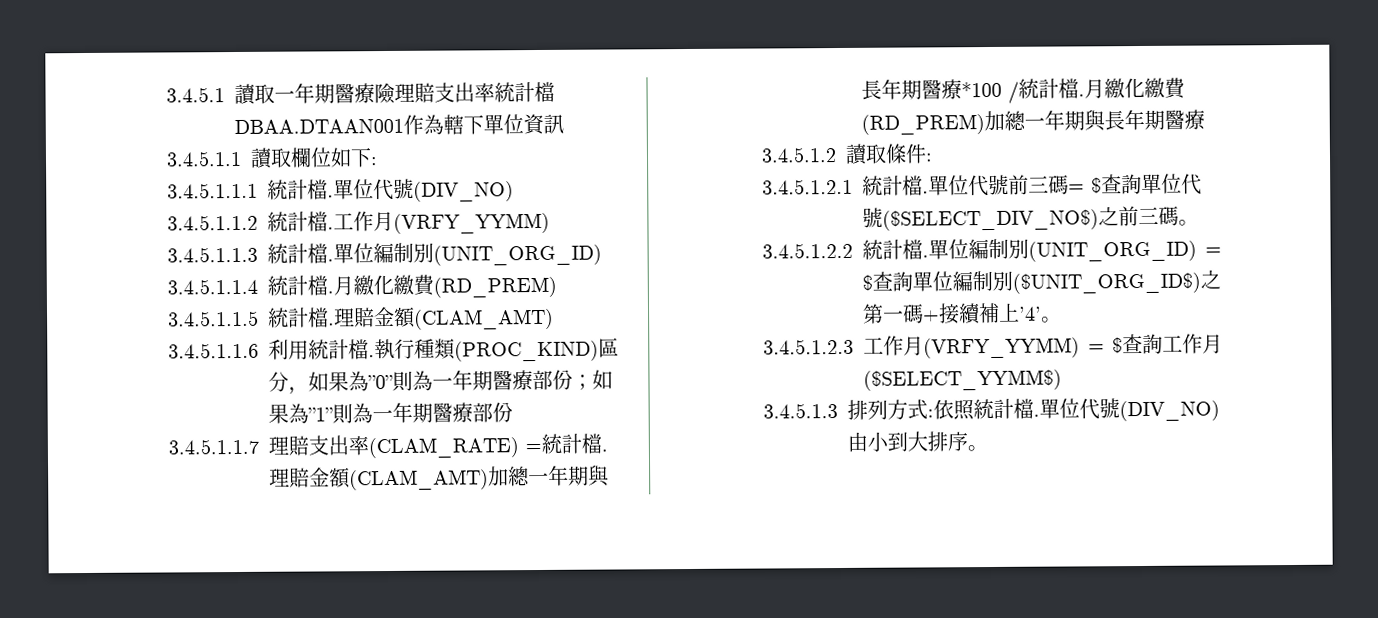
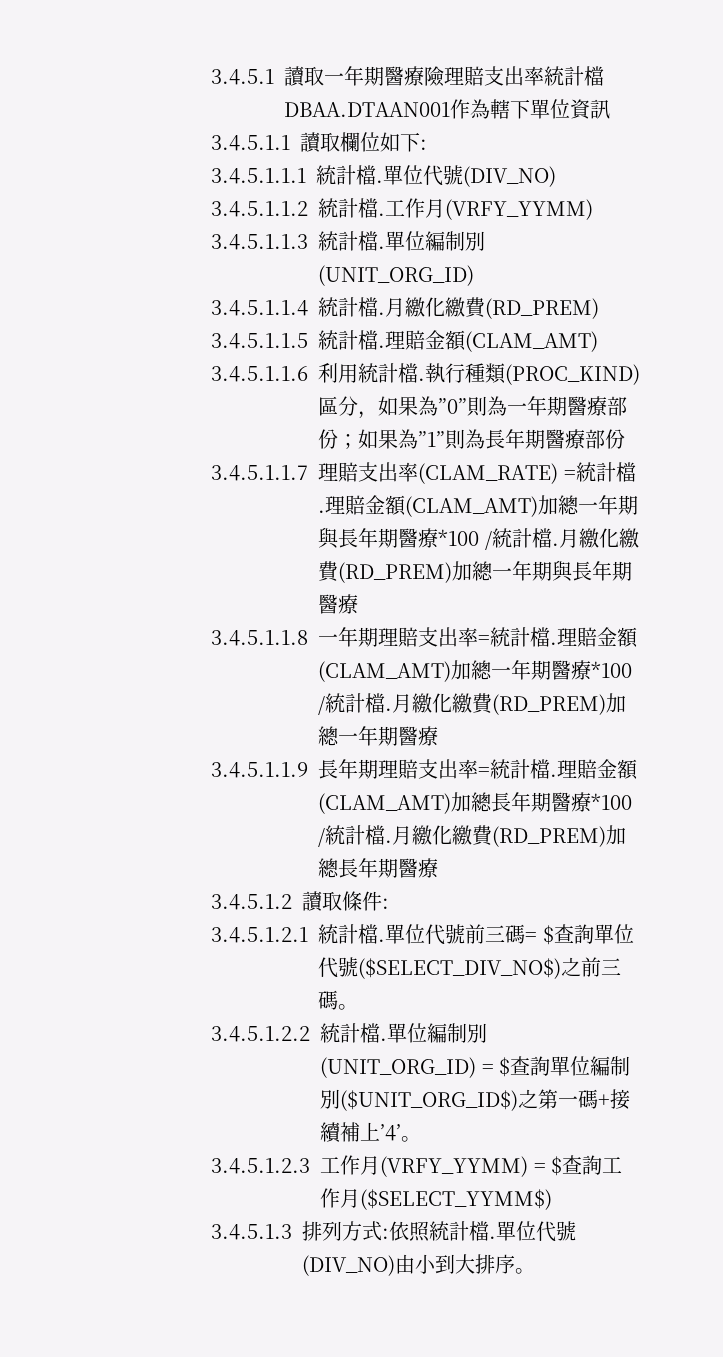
[372,409,394,422] 一 -> [485,429,506,449] 長
(1206, 119) none -> [211,627,639,648] [318,660,633,682] [318,693,627,715] [318,726,439,746] [211,759,639,780] [318,792,633,814] [318,825,627,847] [318,858,439,878] // 3.4.5.1.1.8一年期理賠支出率=統計檔.理賠金額(CLAM_AMT)加總一年期醫療*100 /統計檔.月繳化繳費(RD_PREM)加總一年期醫療 // 3.4.5.1.1.9長年期理賠支出率=統計檔.理賠金額(CLAM_AMT)加總長年期醫療*100 /統計檔.月繳化繳費(RD_PREM)加總長年期醫療

